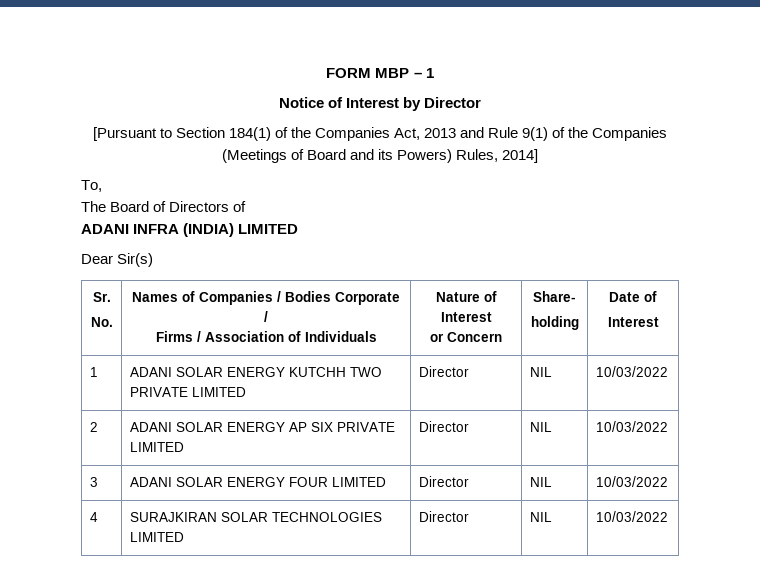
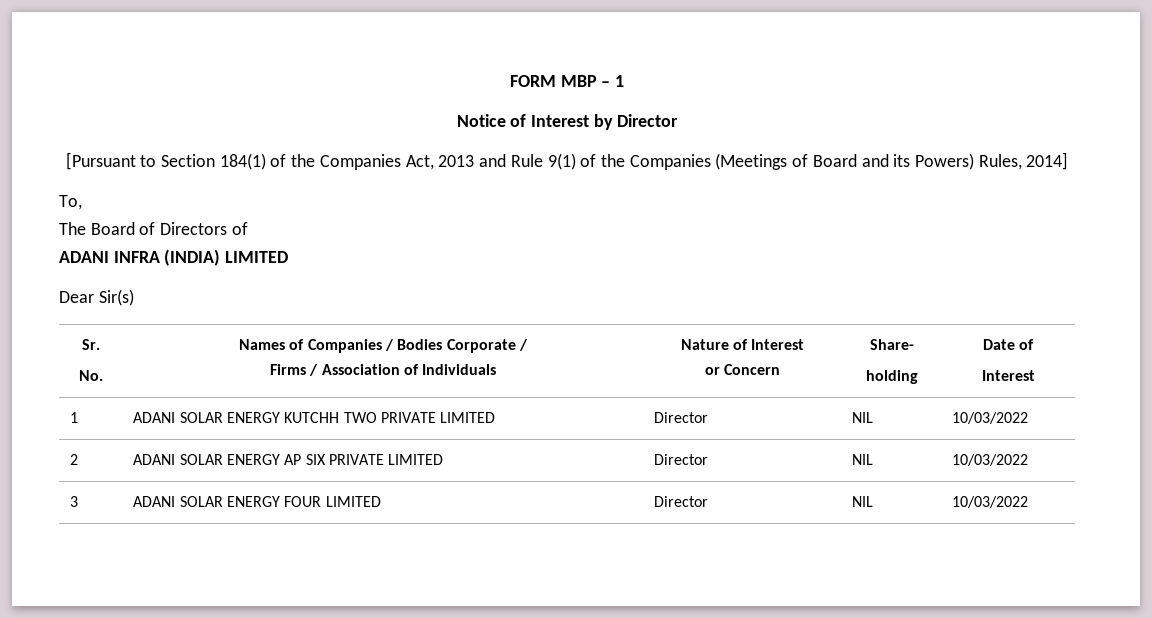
[89,512,98,522] [129,512,382,522] [129,532,184,542] [418,511,469,522] [529,512,552,522] [595,511,668,522] // 4 | SURAJKIRAN SOLAR TECHNOLOGIES LIMITED | Director | NIL | 10/03/2022 -> (1029, 502) none

